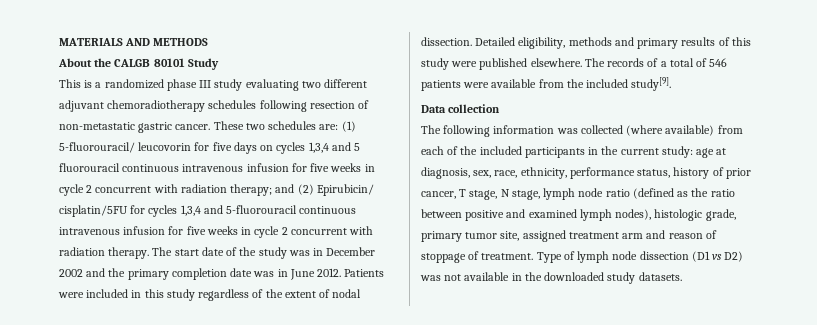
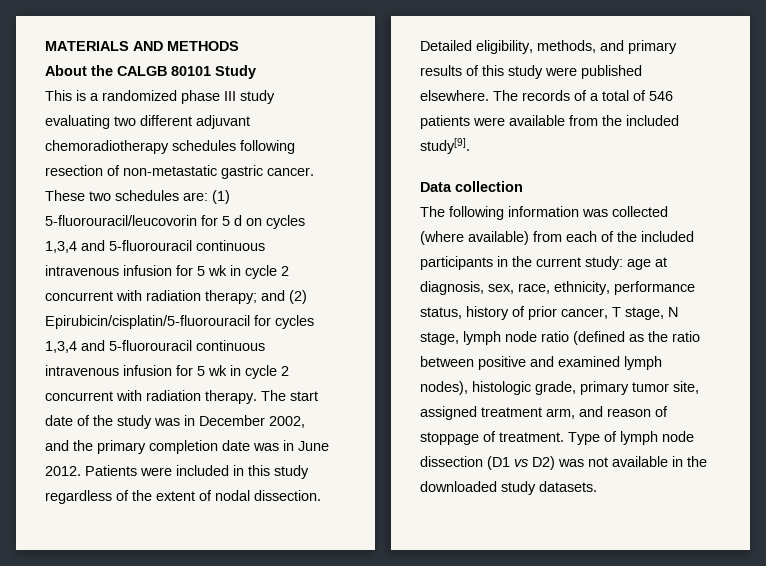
[59,142,257,154] 5-fluorouracil/ leucovorin for five days -> [45,215,242,226] 5-fluorouracil/leucovorin for 5 d
[354,143,361,151] [59,163,362,172] 5 fluorouracil continuous intravenous infusion for five weeks -> [109,240,265,251] [45,265,227,276] 5-fluorouracil continuous intravenous infusion for 5 wk
[316,184,374,196] [59,205,128,217] Epirubicin/ cisplatin/5FU -> [45,315,250,329] Epirubicin/cisplatin/5-fluorouracil
[186,226,238,235] five weeks -> [197,365,227,376] 5 wk
[59,269,83,277] 2002 -> [269,416,305,428] 2002,
[568,37,612,46] methods -> [537,40,596,53] methods,
[622,233,644,239] arm -> [546,408,575,419] arm,

